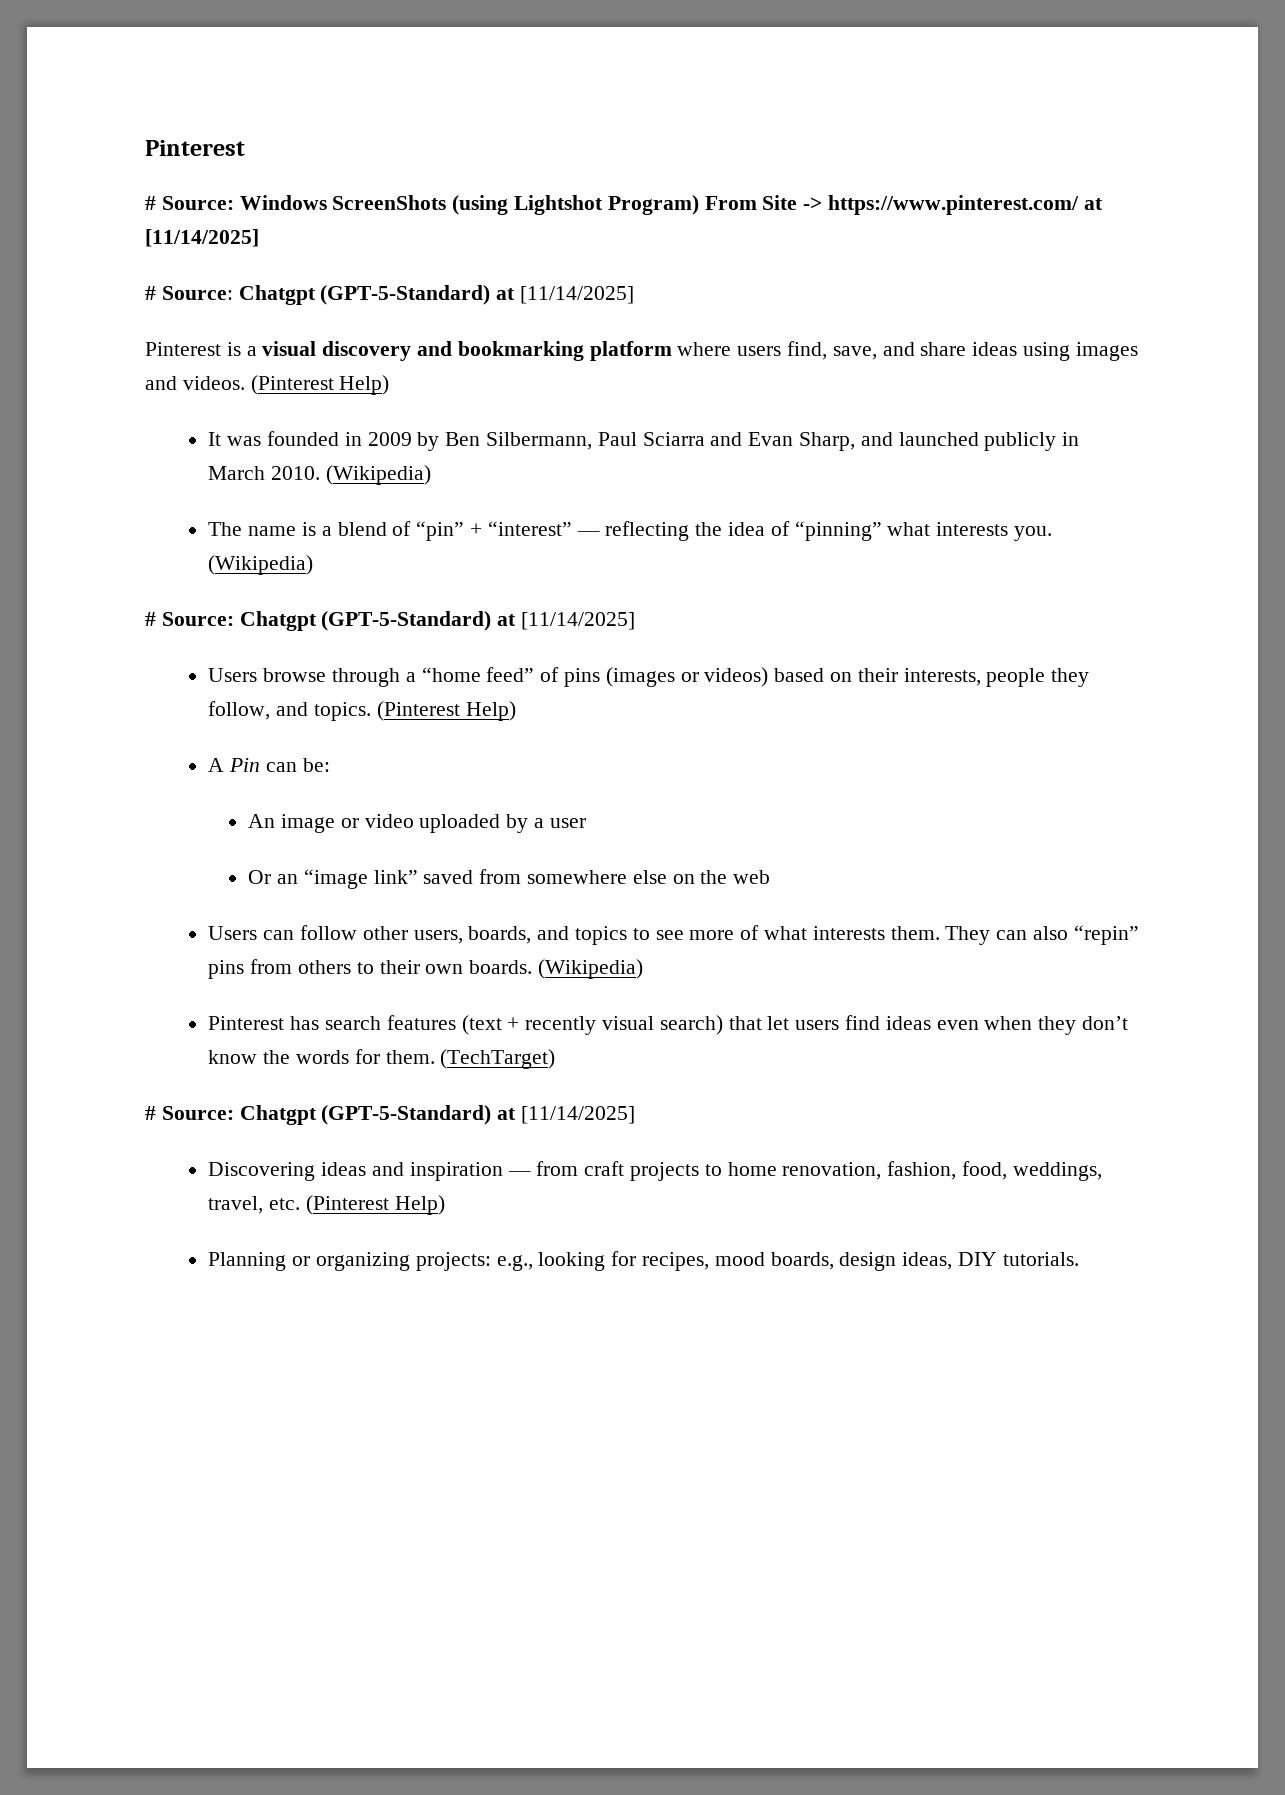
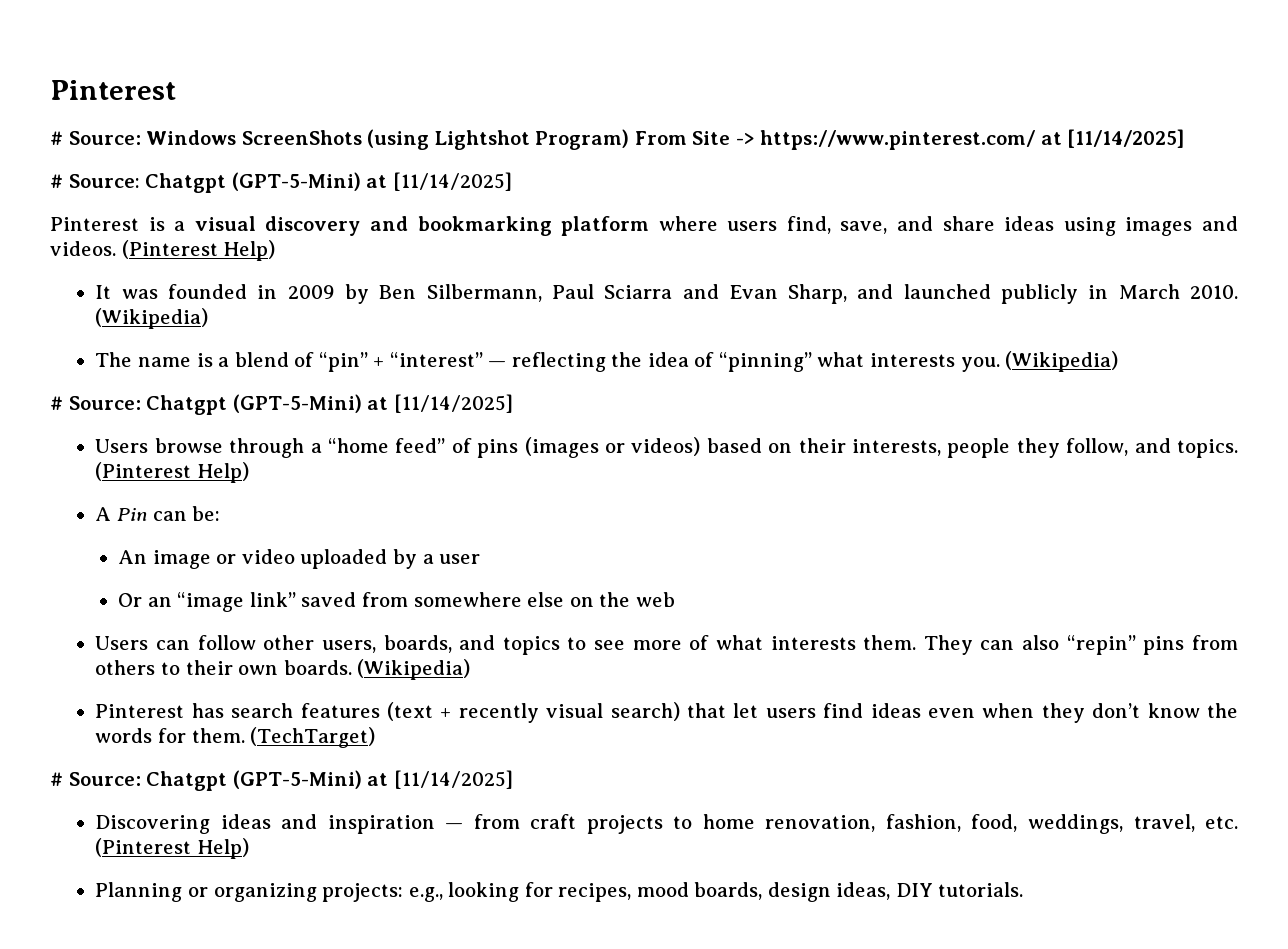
[320,285,491,305] (GPT-5-Standard) -> [231,172,361,191] (GPT-5-Mini)
[321,611,492,631] (GPT-5-Standard) -> [232,394,362,413] (GPT-5-Mini)
[321,1105,492,1125] (GPT-5-Standard) -> [232,770,362,789] (GPT-5-Mini)

